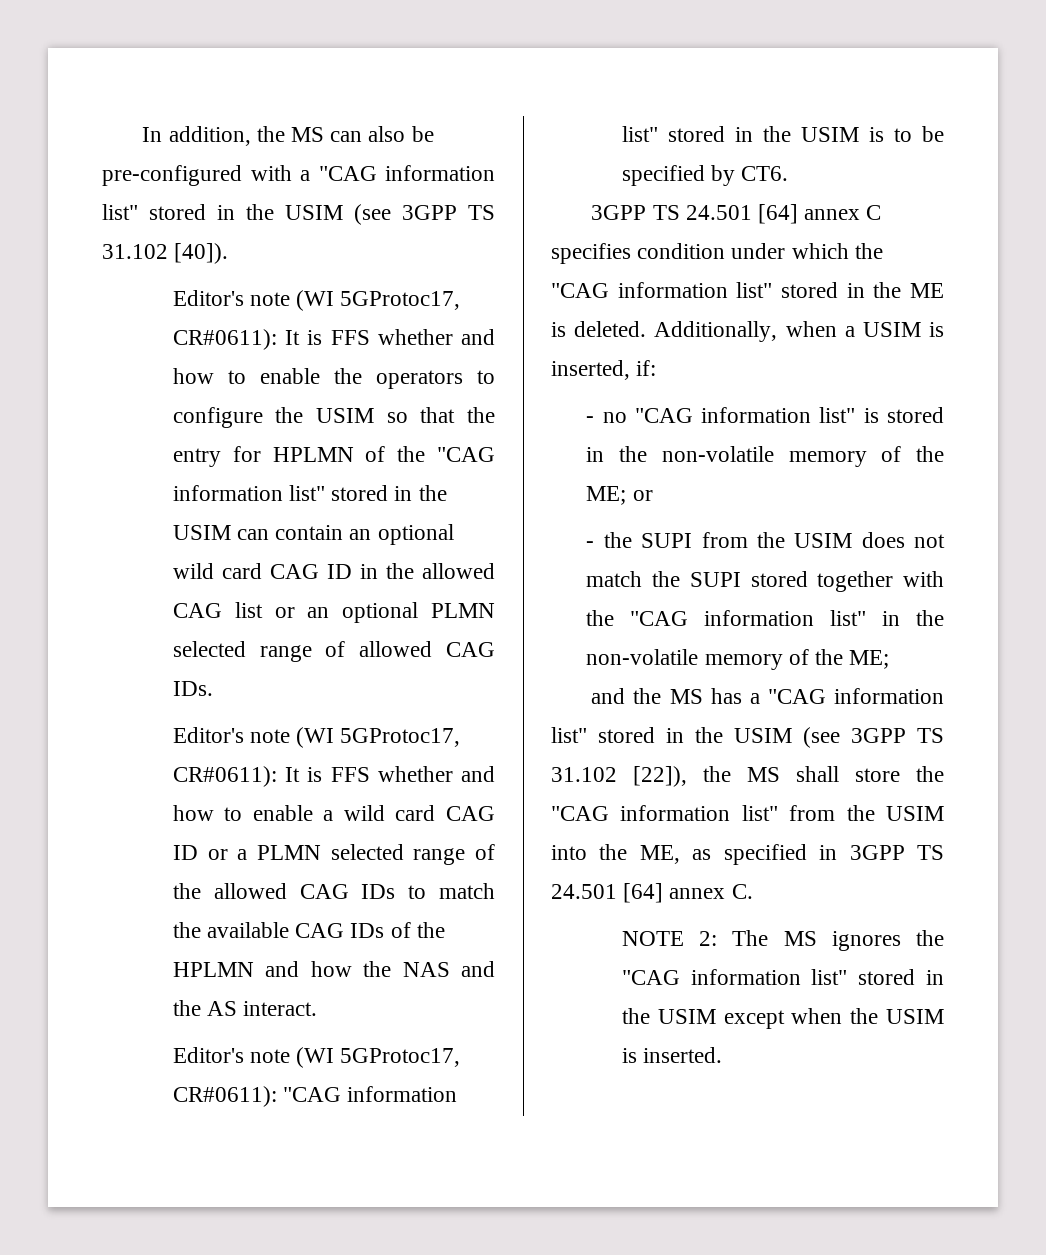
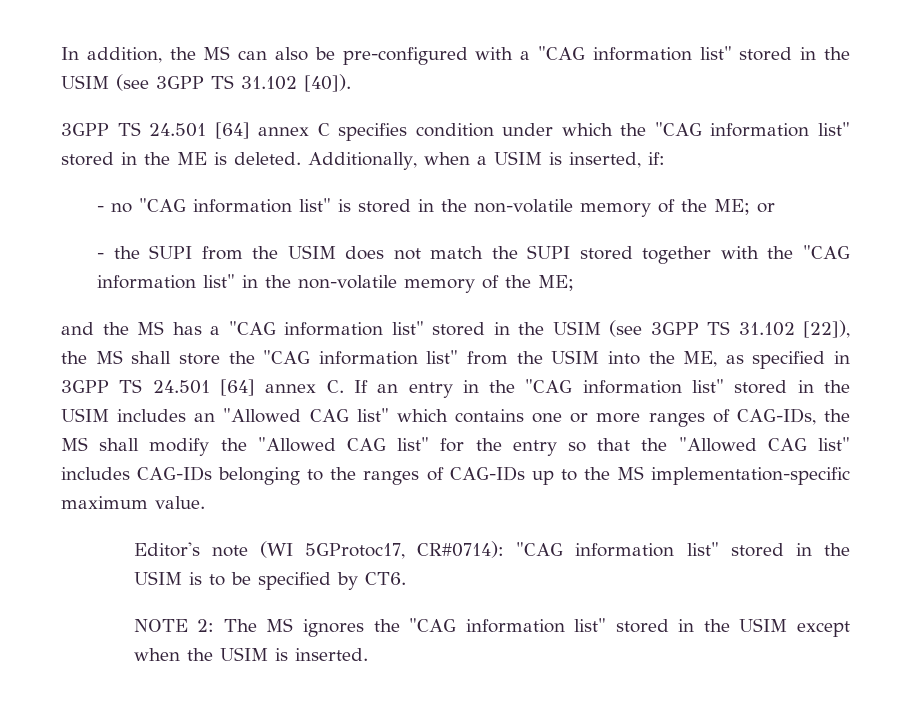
[172,290,461,311] [172,329,495,350] [172,368,495,389] [172,407,495,428] [172,446,495,467] [172,485,447,501] [172,524,454,545] [172,563,495,579] [172,602,495,623] [172,641,495,662] [172,681,213,696] [172,727,461,748] [172,766,495,787] [172,805,495,821] [172,844,496,865] [172,883,495,899] [172,922,445,938] [172,961,496,977] [172,1000,318,1016] [172,1047,461,1068] [172,1086,458,1107] [621,126,944,142] [621,165,789,186] // Editor's note (WI 5GProtoc17, CR#0611): It is FFS whether and how to enable the operators to configure the USIM so that the entry for HPLMN of the "CAG information list" stored in the USIM can contain an optional wild card CAG ID in the allowed CAG list or an optional PLMN selected range of allowed CAG IDs. // Editor's note (WI 5GProtoc17, CR#0611): It is FFS whether and how to enable a wild card CAG ID or a PLMN selected range of the allowed CAG IDs to match the available CAG IDs of the HPLMN and how the NAS and the AS interact. // Editor's note (WI 5GProtoc17, CR#0611): "CAG information list" stored in the USIM is to be specified by CT6. -> (351, 83) none
(753, 891) none -> [353,379,850,398] [61,408,850,427] [61,437,851,456] [61,466,850,485] [61,496,205,509] [133,541,850,559] [133,571,406,590] If an entry in the "CAG information list" stored in the USIM includes an "Allowed CAG list" which contains one or more ranges of CAG-IDs, the MS shall modify the "Allowed CAG list" for the entry so that the "Allowed CAG list" includes CAG-IDs belonging to the ranges of CAG-IDs up to the MS implementation-specific maximum value. // Editor's note (WI 5GProtoc17, CR#0714): "CAG information list" stored in the USIM is to be specified by CT6.

